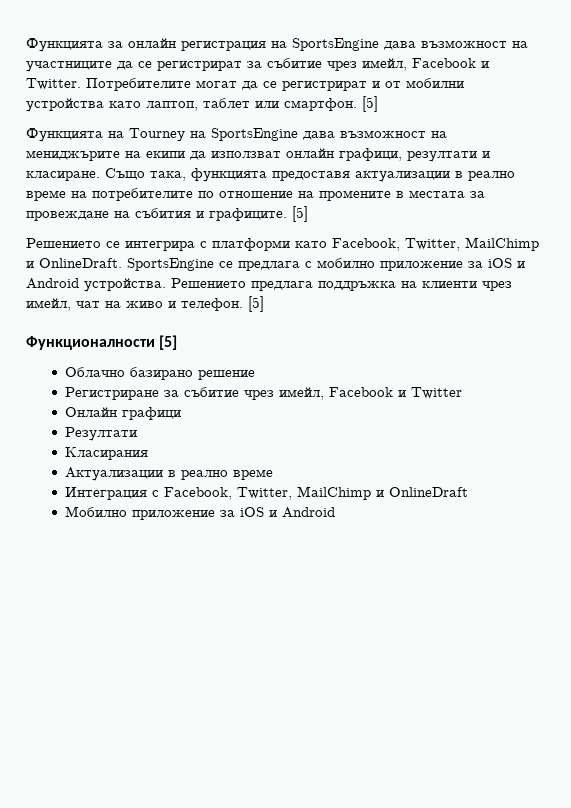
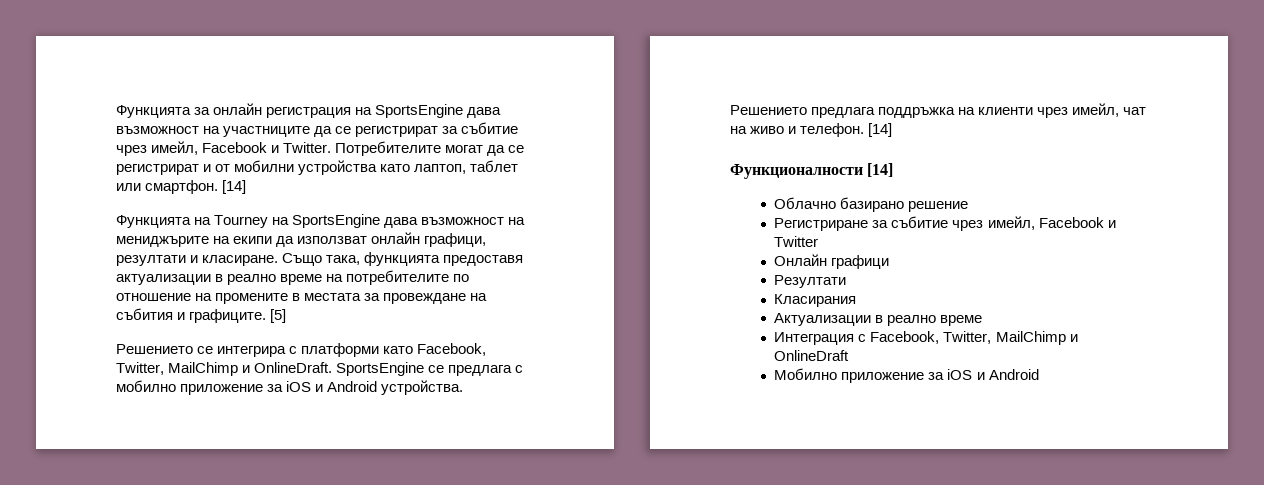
[362,96,378,112] [5] -> [222,180,247,194] [14]
[248,296,264,312] [5] -> [868,123,893,137] [14]
[159,335,178,350] [5] -> [867,163,894,177] [14]

